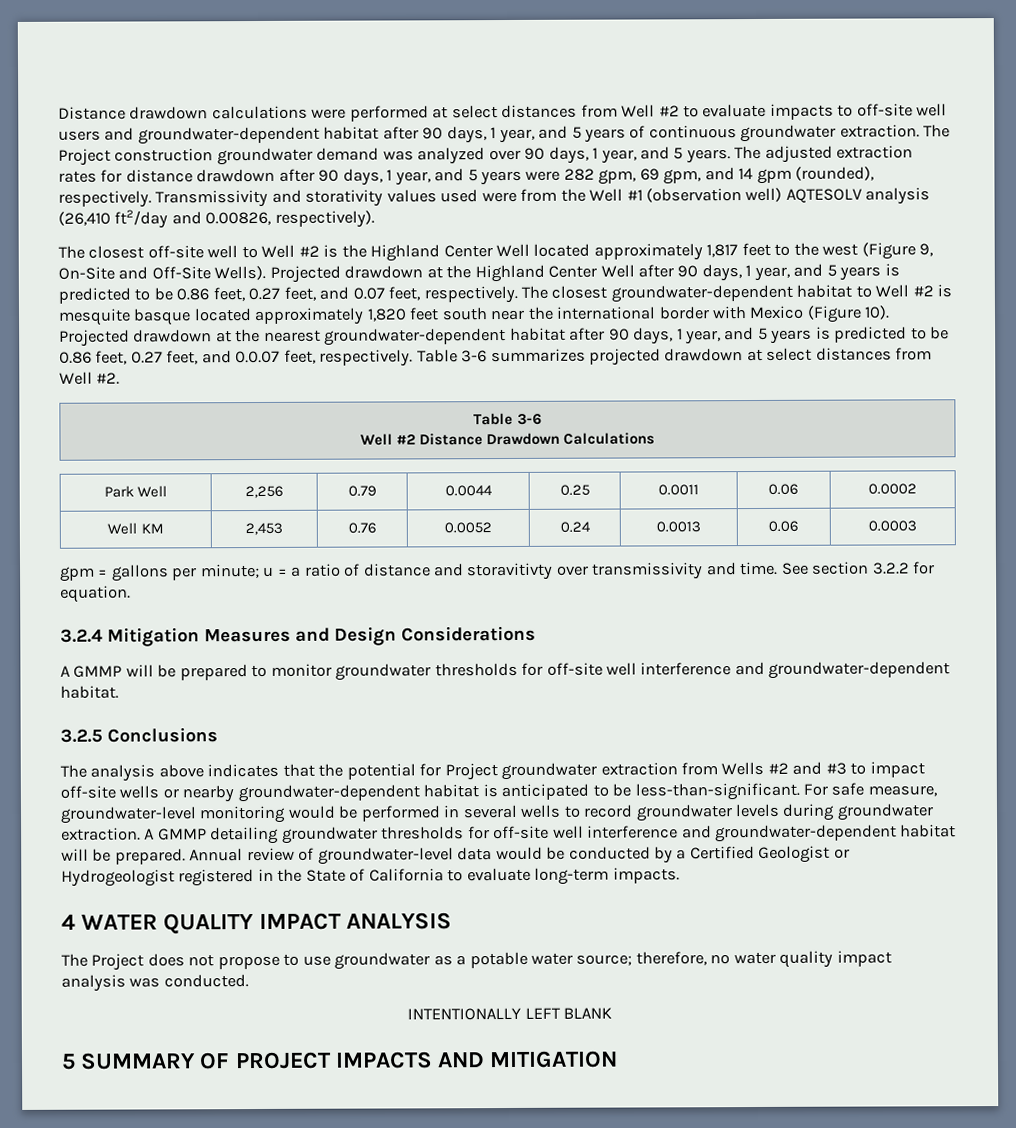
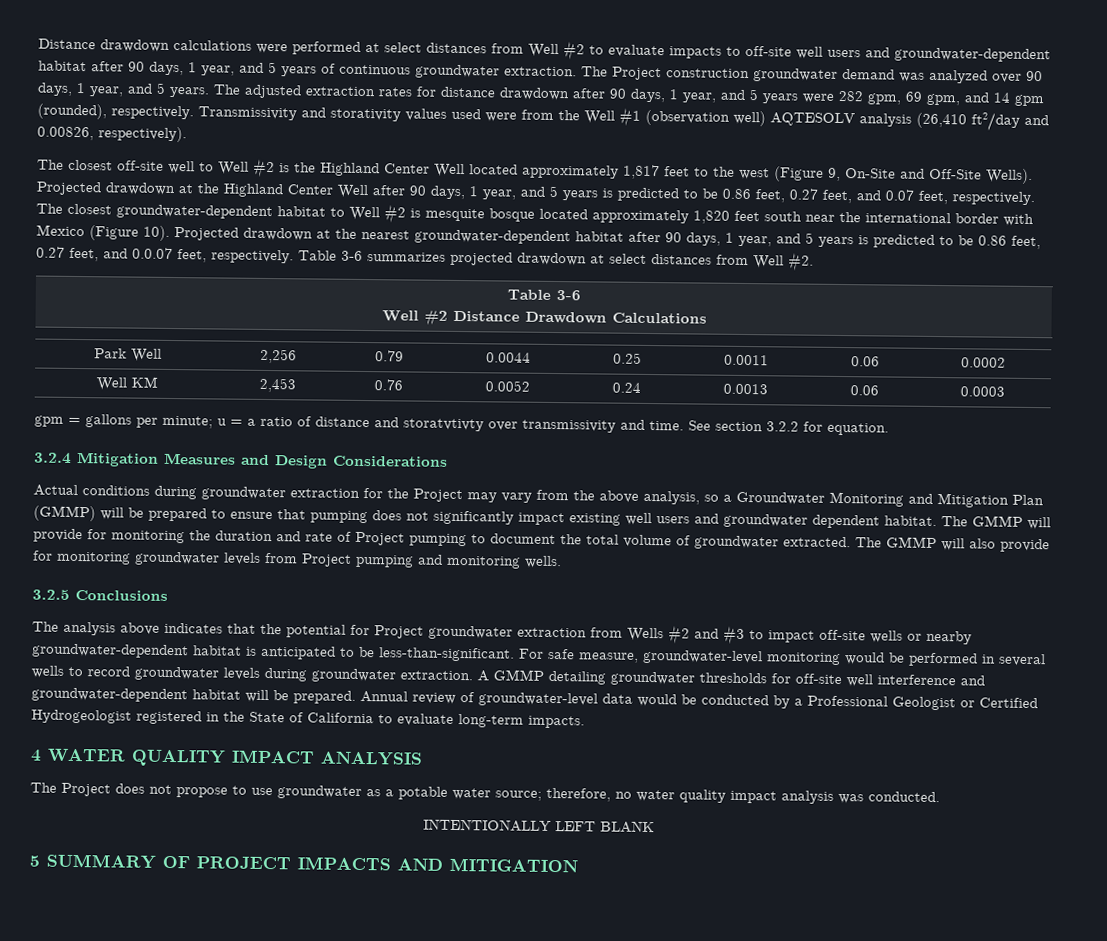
[133,308,192,326] basque -> [489,208,535,222] bosque
[466,562,554,581] storavitivty -> [403,418,484,432] storatvtivty
[60,661,951,681] [60,685,119,699] A GMMP will be prepared to monitor groundwater thresholds for off-site well interference and groundwater-dependent habitat. -> [33,484,1044,508] [33,505,1051,530] [33,528,1050,553] [33,550,562,569] Actual conditions during groundwater extraction for the Project may vary from the above analysis, so a Groundwater Monitoring and Mitigation Plan (GMMP) will be prepared to ensure that pumping does not significantly impact existing well users and groundwater dependent habitat. The GMMP will provide for monitoring the duration and rate of Project pumping to document the total volume of groundwater extracted. The GMMP will also provide for monitoring groundwater levels from Project pumping and monitoring wells.
[689,846,755,860] Certified -> [807,695,888,707] Professional
(850, 853) none -> [979,697,1038,709] Certified

